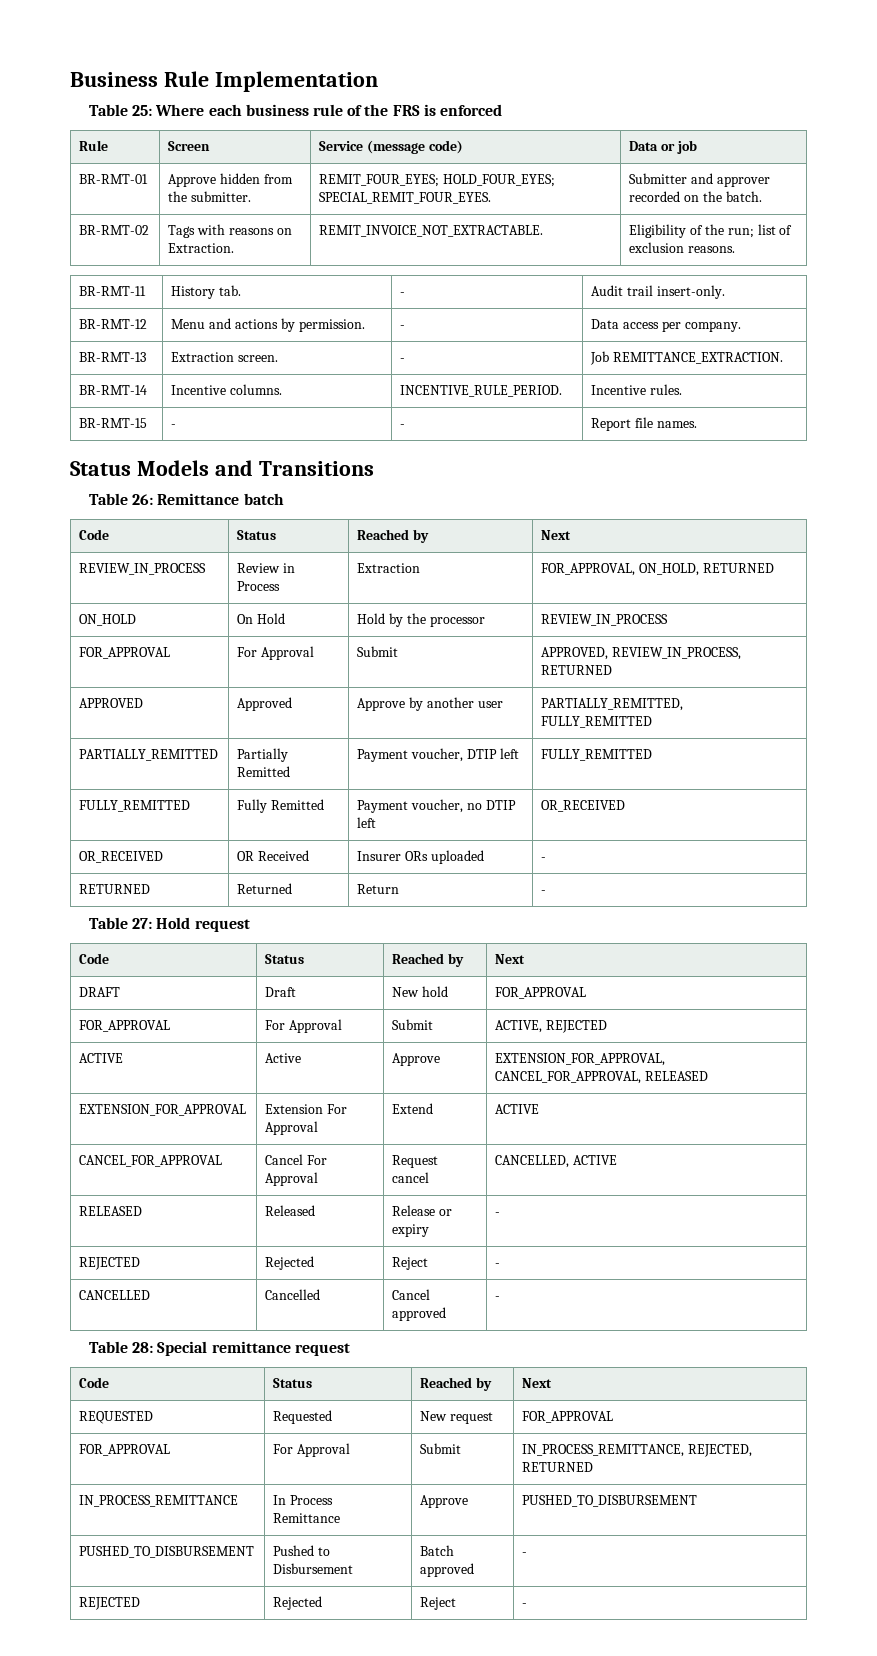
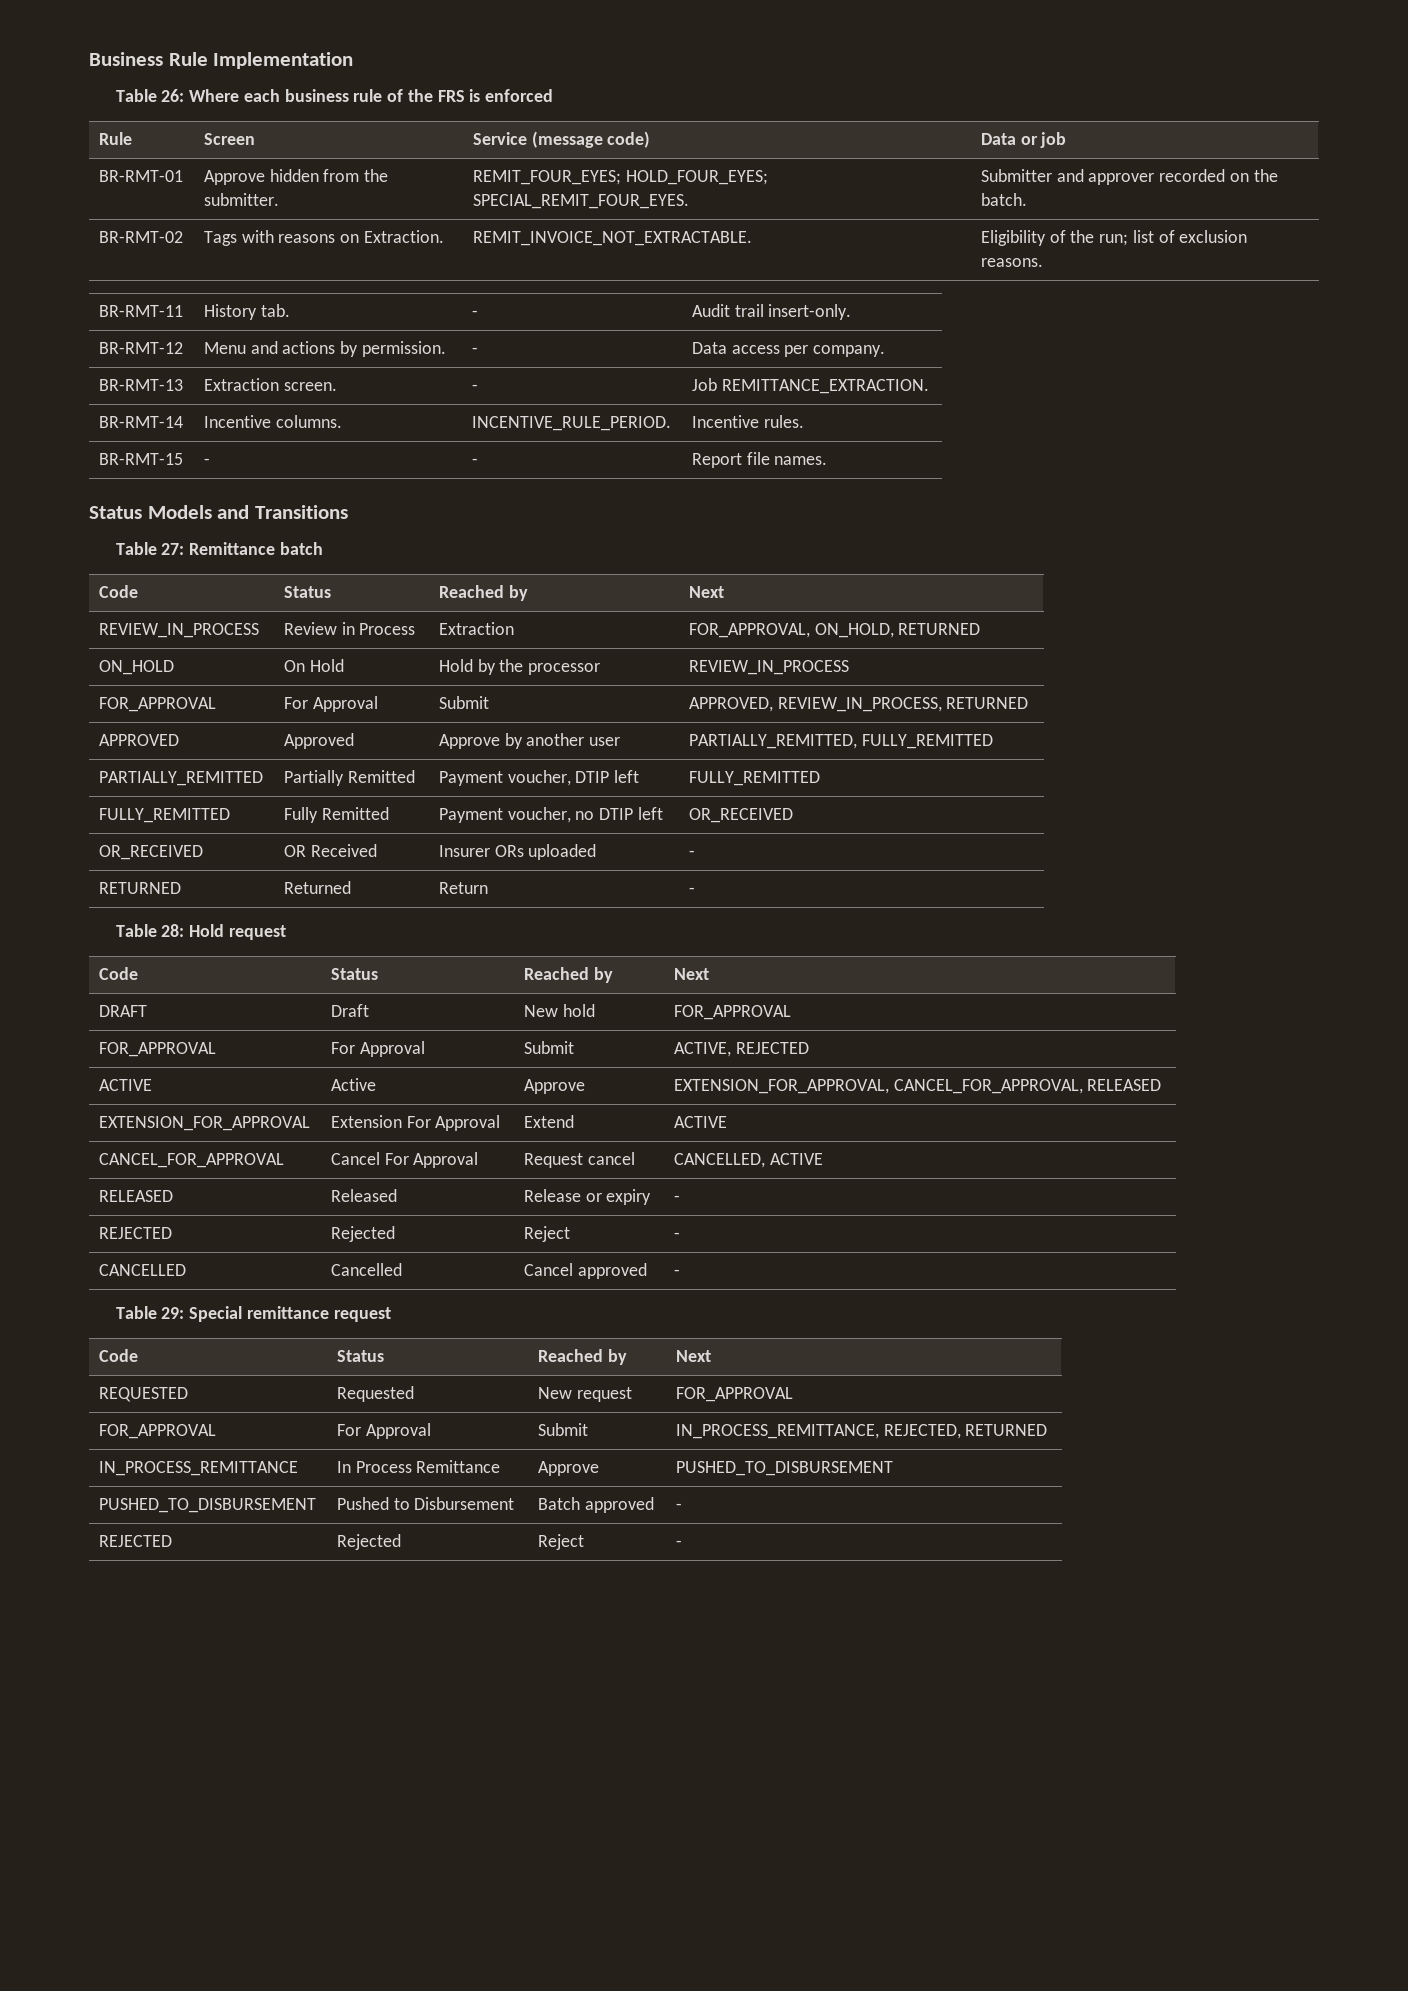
[132,105,153,116] 25: -> [161,89,185,102] 26:
[132,494,154,505] 26: -> [161,543,185,555] 27:
[132,918,153,929] 27: -> [161,924,185,937] 28:
[132,1342,154,1353] 28: -> [161,1307,185,1319] 29:

